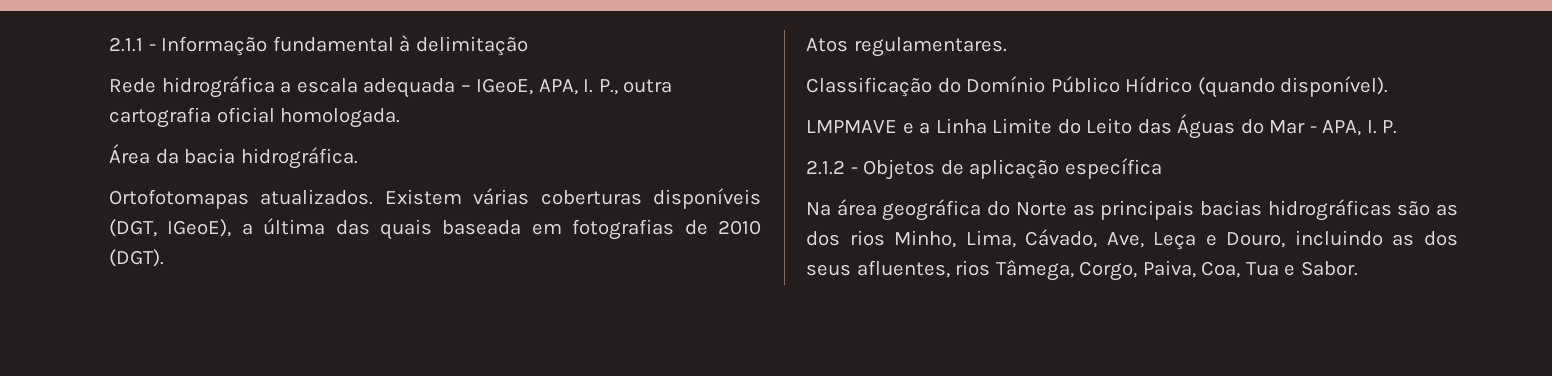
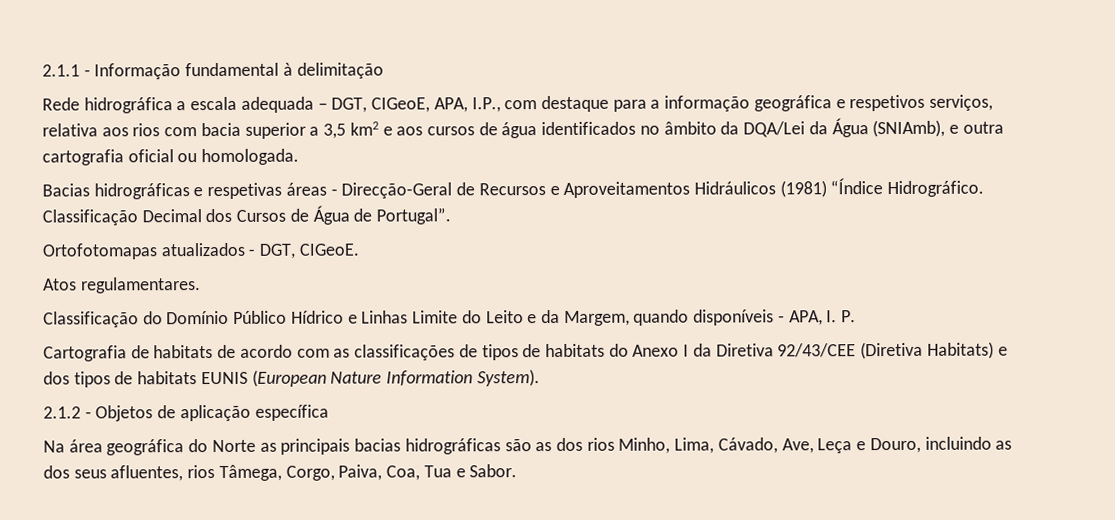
[476,78,618,95] IGeoE, APA, I. P., -> [331,94,994,113] [42,118,959,139] DGT, CIGeoE, APA, I.P., com destaque para a informação geográfica e respetivos serviços, relativa aos rios com bacia superior a 3,5 km2 e aos cursos de água identificados no âmbito da DQA/Lei da Água (SNIAmb), e
(275, 115) none -> [177,153,198,163] ou
[109,144,358,169] [109,188,762,209] [109,218,761,240] [109,249,164,267] Área da bacia hidrográfica. // Ortofotomapas atualizados. Existem várias coberturas disponíveis (DGT, IGeoE), a última das quais baseada em fotografias de 2010 (DGT). -> [42,178,985,200] [42,205,452,226] [42,242,359,260] Bacias hidrográficas e respetivas áreas - Direcção-Geral de Recursos e Aproveitamentos Hidráulicos (1981) “Índice Hidrográfico. Classificação Decimal dos Cursos de Água de Portugal”. // Ortofotomapas atualizados - DGT, CIGeoE.
[1197,76,1389,98] [806,114,1398,139] (quando disponível). // LMPMAVE e a Linha Limite do Leito das Águas do Mar - APA, I. P. -> [347,309,857,326] [43,341,1008,362] [43,369,540,388] e Linhas Limite do Leito e da Margem, quando disponíveis - APA, I. P. // Cartografia de habitats de acordo com as classificações de tipos de habitats do Anexo I da Diretiva 92/43/CEE (Diretiva Habitats) e dos tipos de habitats EUNIS (European Nature Information System).

